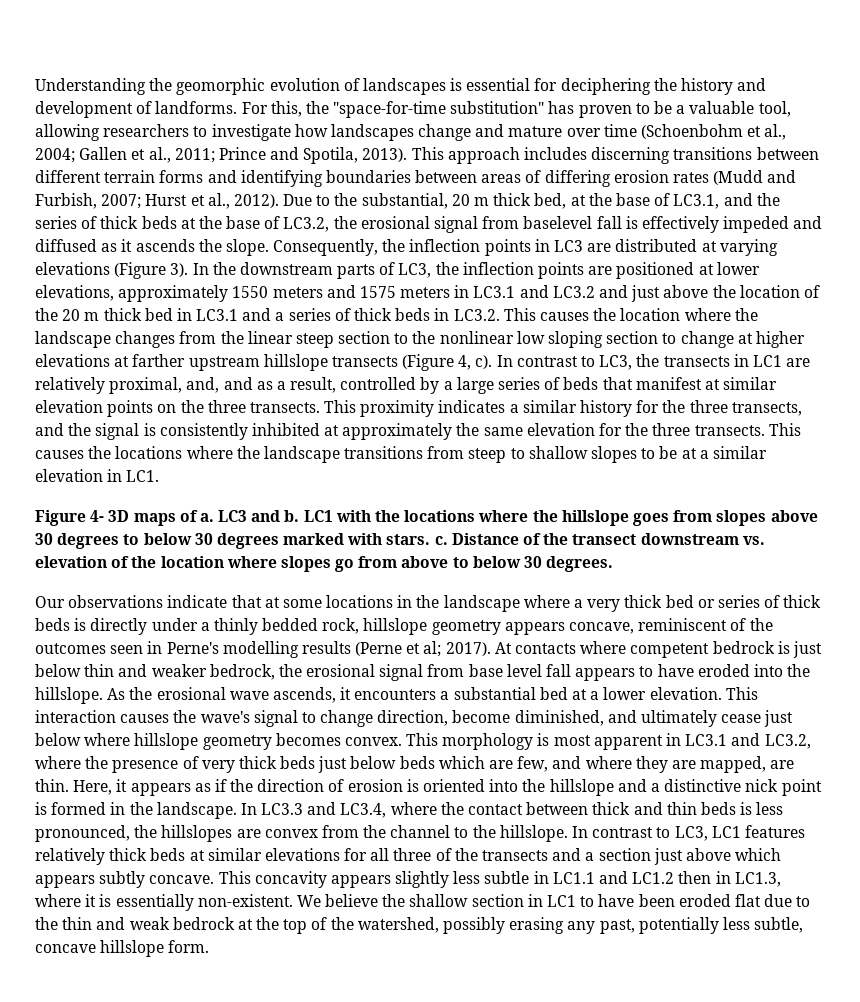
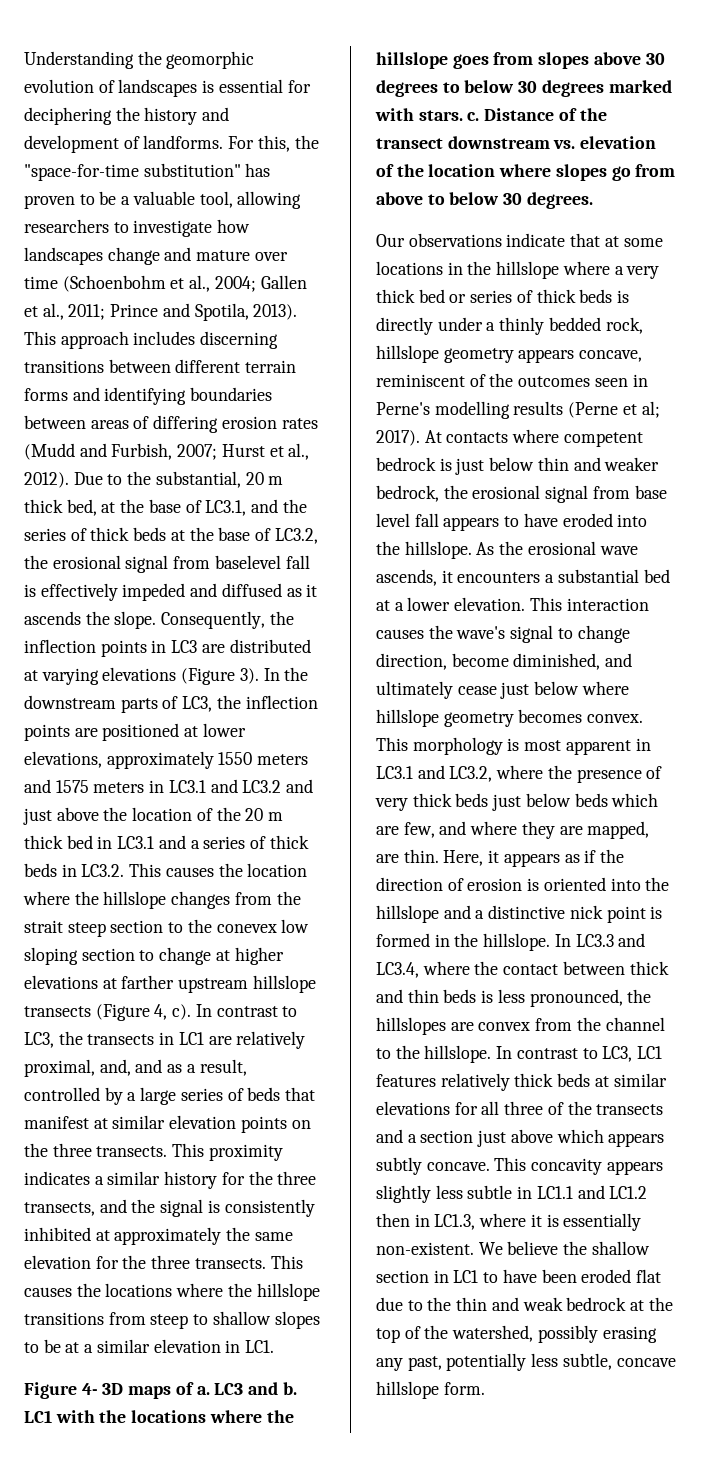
[35,331,111,348] landscape -> [103,891,167,909] hillslope
[247,331,293,344] linear -> [24,920,63,933] strait
[439,331,514,344] nonlinear -> [216,924,277,933] conevex
[263,446,340,463] landscape -> [256,1283,320,1301] hillslope
[443,595,520,612] landscape -> [496,261,560,279] hillslope
[156,802,237,819] landscape. -> [483,933,551,951] hillslope.

